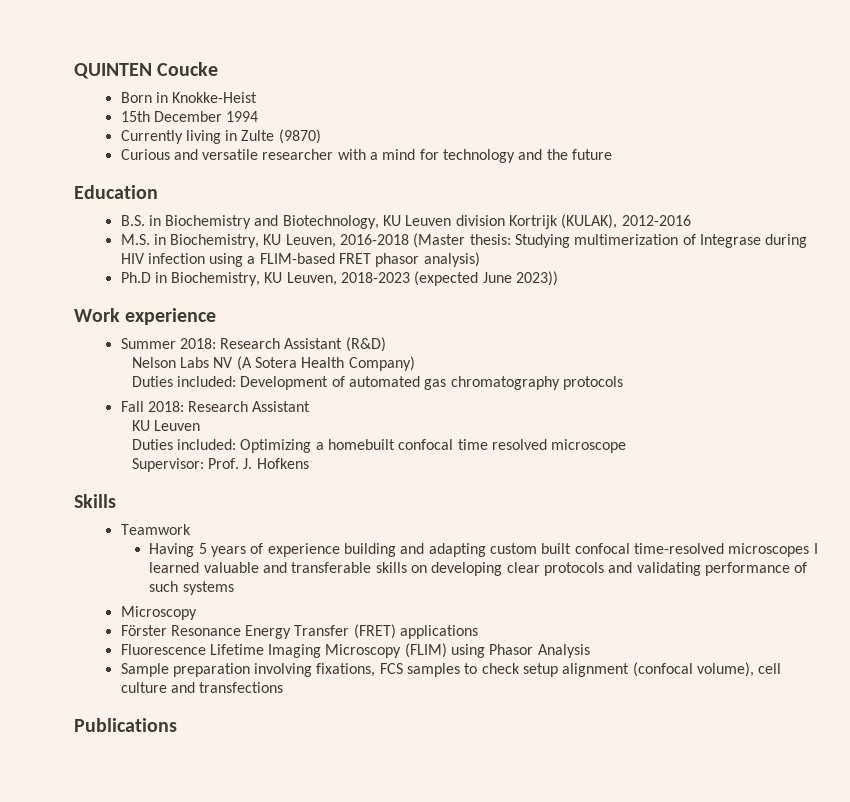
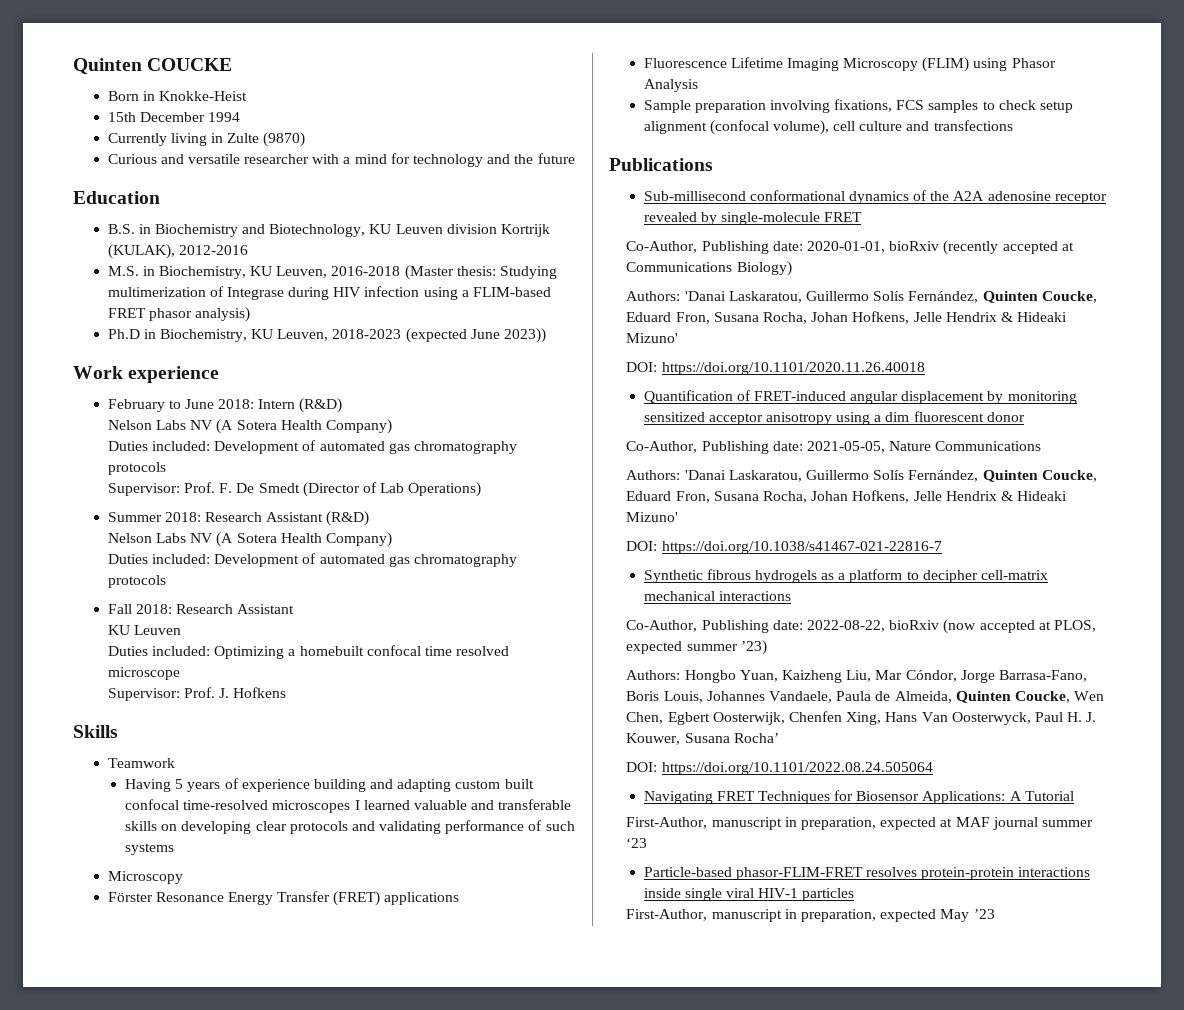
[74,62,219,79] QUINTEN Coucke -> [73,58,233,74] Quinten COUCKE
(217, 316) none -> [107,398,343,413] [107,419,393,434] [107,440,518,454] [107,462,166,475] [107,482,482,497] // February to June 2018: Intern (R&D) // Nelson Labs NV (A Sotera Health Company) // Duties included: Development of automated gas chromatography protocols // Supervisor: Prof. F. De Smedt (Director of Lab Operations)
(177, 725) none -> [643,190,1107,204] [643,212,863,225] [626,240,1074,255] [626,261,792,276] [626,291,1097,303] [626,311,1068,324] [626,333,679,343] [626,362,925,375] [643,390,1077,404] [643,411,1025,425] [626,441,1042,454] [626,470,1097,482] [626,490,1068,503] [626,512,679,522] [626,541,942,554] [643,569,1048,583] [643,591,791,601] [626,619,1096,634] [626,640,767,655] [626,670,1087,683] [626,691,1105,703] [626,711,1097,725] [626,733,779,745] [626,762,933,775] [643,790,1074,804] [626,817,1093,830] [626,838,648,848] [643,867,1091,880] [643,888,855,901] [626,909,995,922] // Sub-millisecond conformational dynamics of the A2A adenosine receptor revealed by single-molecule FRET // Co-Author, Publishing date: 2020-01-01, bioRxiv (recently accepted at Communications Biology) // Authors: 'Danai Laskaratou, Guillermo Solís Fernández, Quinten Coucke, Eduard Fron, Susana Rocha, Johan Hofkens, Jelle Hendrix & Hideaki Mizuno' // DOI: https://doi.org/10.1101/2020.11.26.40018 // Quantification of FRET-induced angular displacement by monitoring sensitized acceptor anisotropy using a dim fluorescent donor // Co-Author, Publishing date: 2021-05-05, Nature Communications // Authors: 'Danai Laskaratou, Guillermo Solís Fernández, Quinten Coucke, Eduard Fron, Susana Rocha, Johan Hofkens, Jelle Hendrix & Hideaki Mizuno' // DOI: https://doi.org/10.1038/s41467-021-22816-7 // Synthetic fibrous hydrogels as a platform to decipher cell-matrix mechanical interactions // Co-Author, Publishing date: 2022-08-22, bioRxiv (now accepted at PLOS, expected summer ’23) // Authors: Hongbo Yuan, Kaizheng Liu, Mar Cóndor, Jorge Barrasa-Fano, Boris Louis, Johannes Vandaele, Paula de Almeida, Quinten Coucke, Wen Chen, Egbert Oosterwijk, Chenfen Xing, Hans Van Oosterwyck, Paul H. J. Kouwer, Susana Rocha’ // DOI: https://doi.org/10.1101/2022.08.24.505064 // Navigating FRET Techniques for Biosensor Applications: A Tutorial // First-Author, manuscript in preparation, expected at MAF journal summer ‘23 // Particle-based phasor-FLIM-FRET resolves protein-protein interactions inside single viral HIV-1 particles // First-Author, manuscript in preparation, expected May ’23

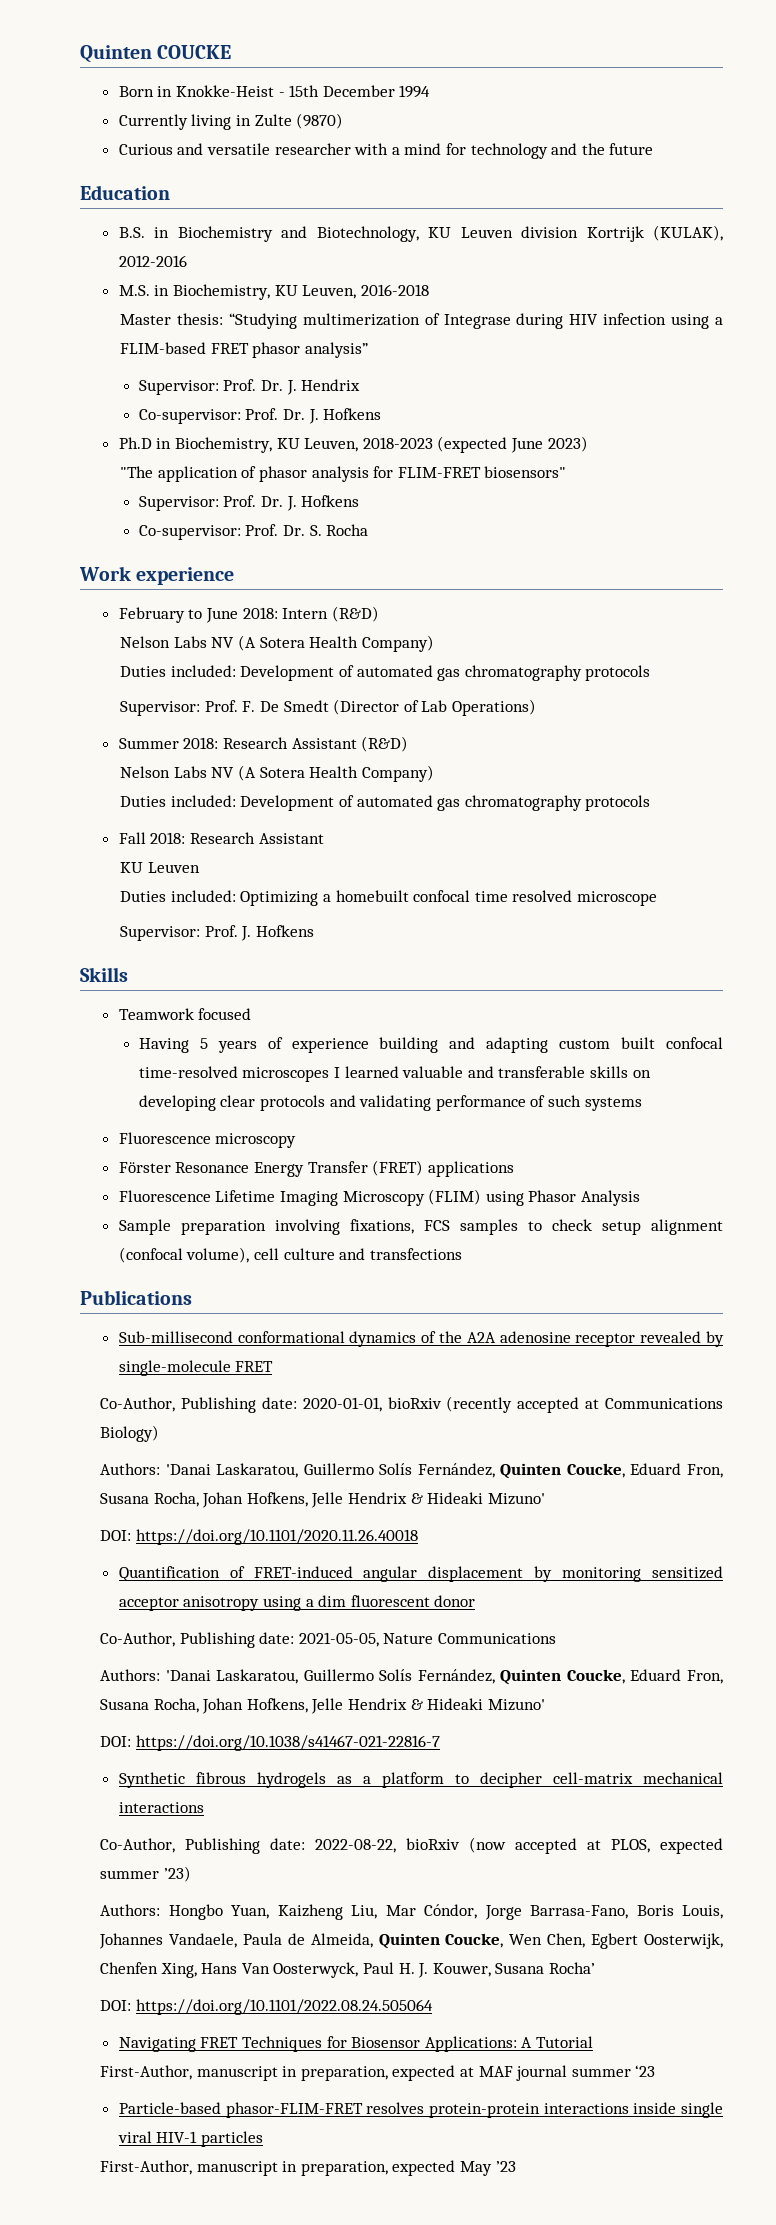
(247, 96) // -> [278,92,285,97] -
[404,265,557,280] (Master thesis: Studying -> [120,313,297,329] // Master thesis: “Studying
[194,307,250,322] analysis) -> [304,342,368,358] [138,379,361,395] [138,408,382,424] analysis” // Supervisor: Prof. Dr. J. Hendrix // Co-supervisor: Prof. Dr. J. Hofkens
[503,328,546,343] 2023)) -> [547,436,588,452] [120,466,567,482] [138,495,360,511] [138,524,369,540] 2023) // "The application of phasor analysis for FLIM-FRET biosensors" // Supervisor: Prof. Dr. J. Hofkens // Co-supervisor: Prof. Dr. S. Rocha
(175, 763) none -> [198,1008,252,1020] focused
[107,871,183,884] Microscopy -> [118,1132,297,1148] Fluorescence microscopy

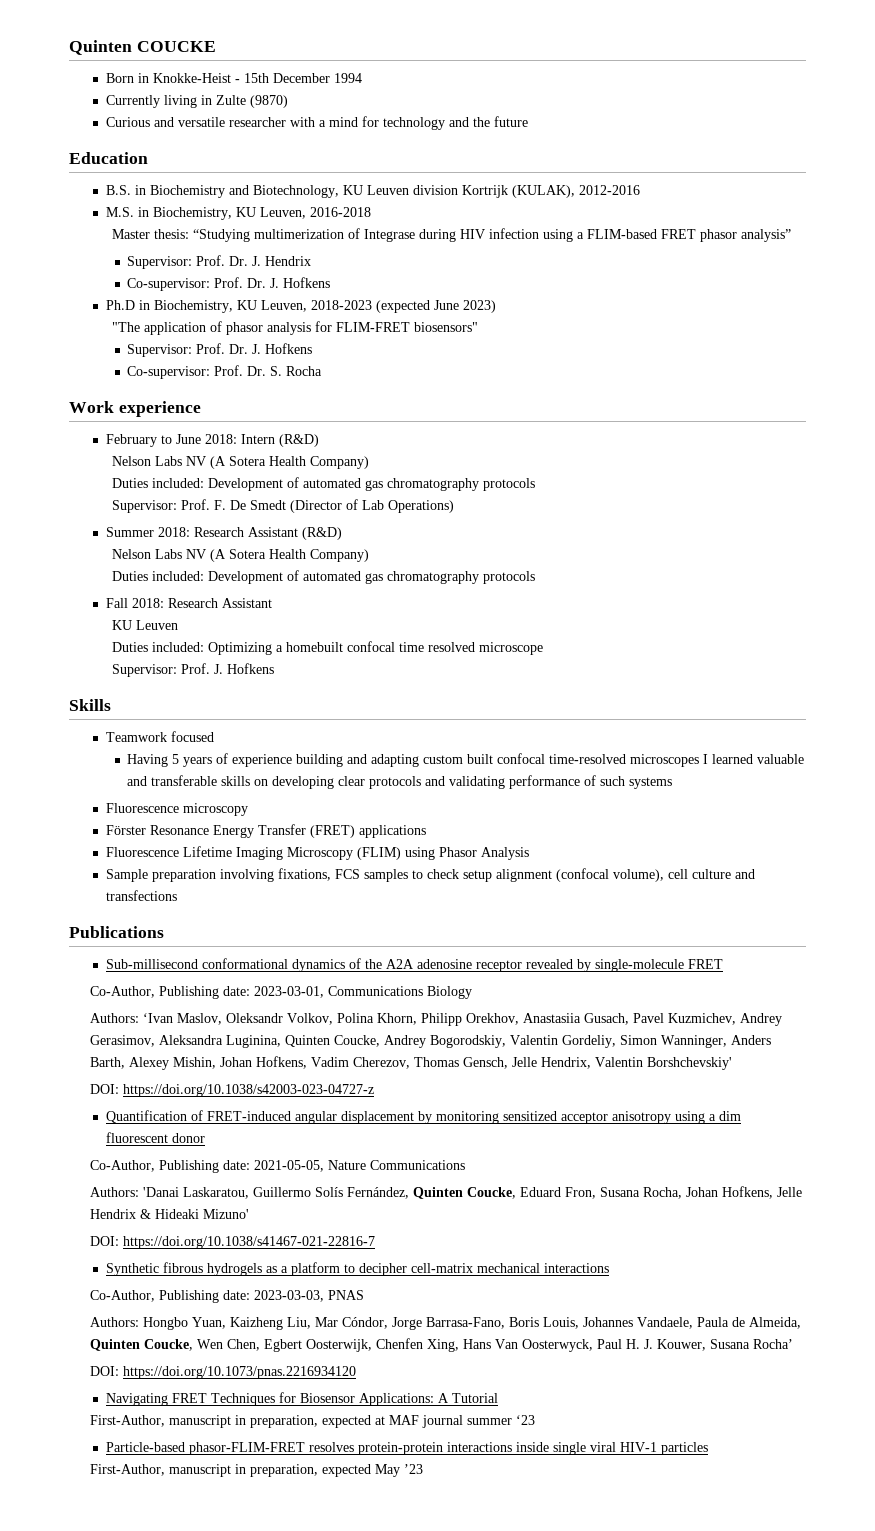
[302,1396,723,1413] [100,1425,160,1442] [100,1463,723,1479] [100,1492,545,1508] [100,1529,418,1545] 2020-01-01, bioRxiv (recently accepted at Communications Biology) // Authors: 'Danai Laskaratou, Guillermo Solís Fernández, Quinten Coucke, Eduard Fron, Susana Rocha, Johan Hofkens, Jelle Hendrix & Hideaki Mizuno' // DOI: https://doi.org/10.1101/2020.11.26.40018 -> [254,986,473,999] [90,1013,783,1026] [90,1035,772,1048] [90,1056,733,1070] [90,1084,375,1097] 2023-03-01, Communications Biology // Authors: ‘Ivan Maslov, Oleksandr Volkov, Polina Khorn, Philipp Orekhov, Anastasiia Gusach, Pavel Kuzmichev, Andrey Gerasimov, Aleksandra Luginina, Quinten Coucke, Andrey Bogorodskiy, Valentin Gordeliy, Simon Wanninger, Anders Barth, Alexey Mishin, Johan Hofkens, Vadim Cherezov, Thomas Gensch, Jelle Hendrix, Valentin Borshchevskiy' // DOI: https://doi.org/10.1038/s42003-023-04727-z
[315,1837,723,1854] [100,1866,191,1882] 2022-08-22, bioRxiv (now accepted at PLOS, expected summer ’23) -> [254,1290,365,1302] 2023-03-03, PNAS
[135,1999,433,2015] https://doi.org/10.1101/2022.08.24.505064 -> [123,1366,357,1379] https://doi.org/10.1073/pnas.2216934120

